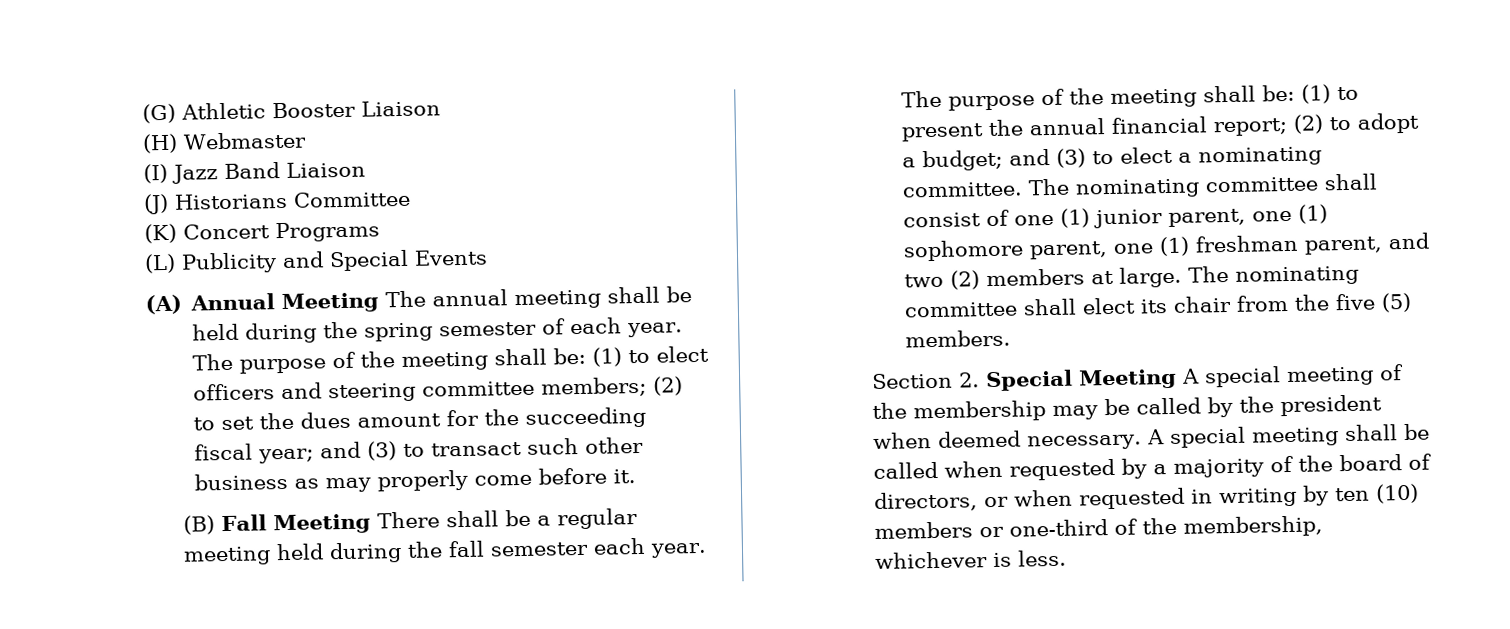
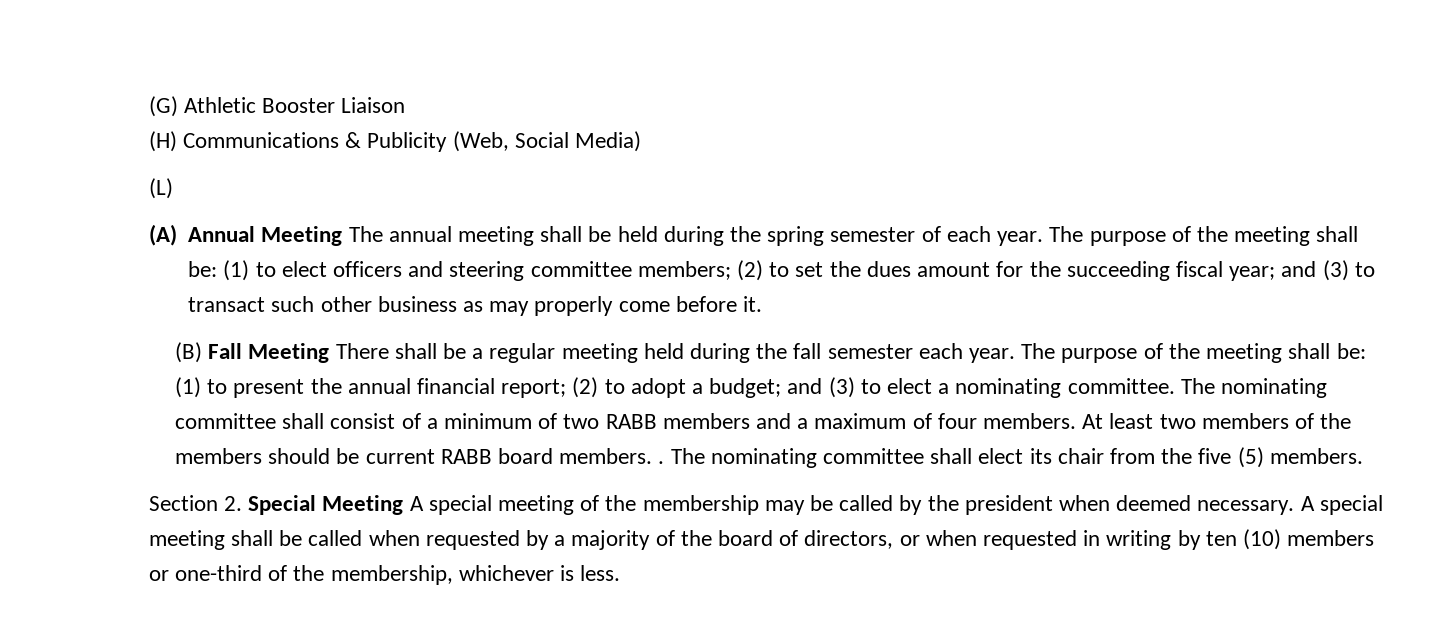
[182,131,307,150] [142,161,366,184] [142,190,411,215] [143,221,380,244] [143,249,488,274] Webmaster // (I) Jazz Band Liaison // (J) Historians Committee // (K) Concert Programs // (L) Publicity and Special Events -> [182,131,641,152] [148,178,173,199] Communications & Publicity (Web, Social Media) // (L)
[1014,204,1329,229] [903,232,1430,262] [904,266,1183,290] one (1) junior parent, one (1) sophomore parent, one (1) freshman parent, and two (2) members at large. -> [426,413,1352,429] [174,448,665,464] a minimum of two RABB members and a maximum of four members. At least two members of the members should be current RABB board members. .

